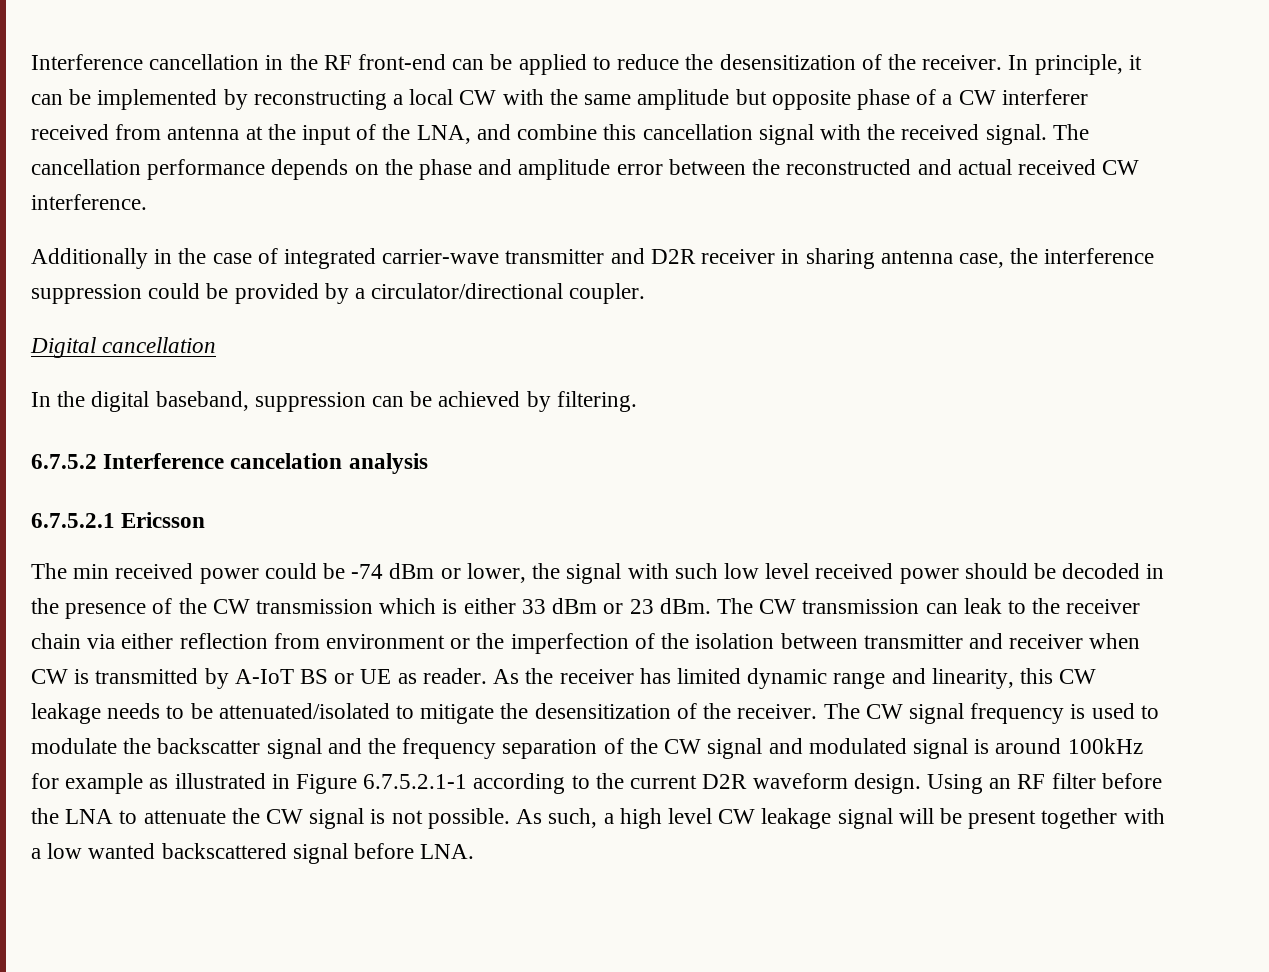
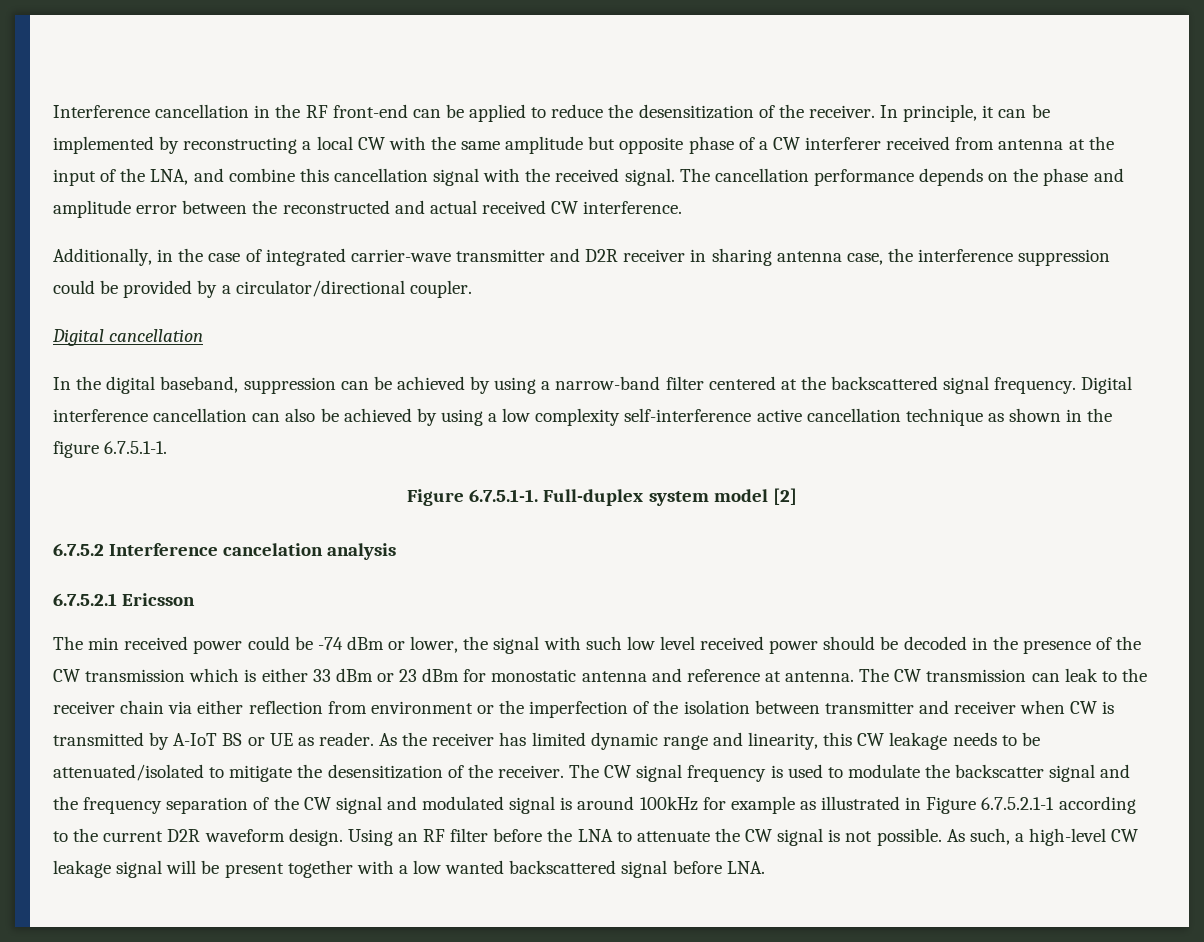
[31,248,148,269] Additionally -> [53,248,152,266] Additionally,
[556,391,637,412] filtering. -> [494,376,1133,394] [53,408,1113,426] [53,441,168,458] [407,488,797,506] using a narrow-band filter centered at the backscattered signal frequency. Digital interference cancellation can also be achieved by using a low complexity self-interference active cancellation technique as shown in the figure 6.7.5.1-1. // Figure 6.7.5.1-1. Full-duplex system model [2]
[659,598,711,614] dBm. -> [422,668,855,682] dBm for monostatic antenna and reference at antenna.
[619,808,712,829] high level -> [1029,828,1107,846] high-level

